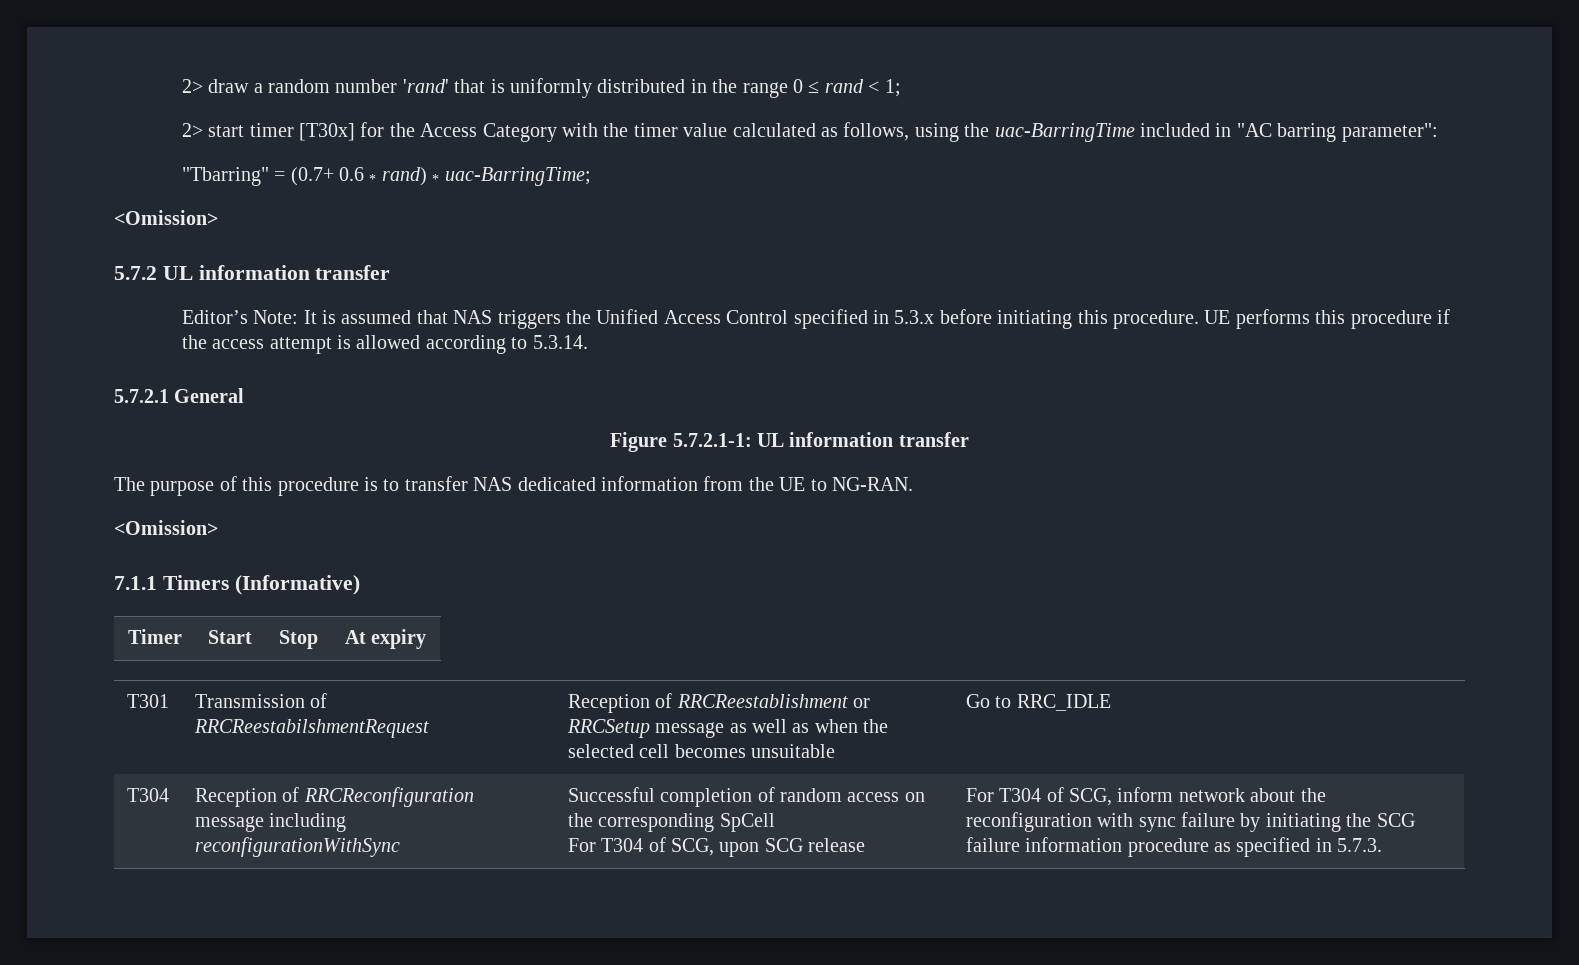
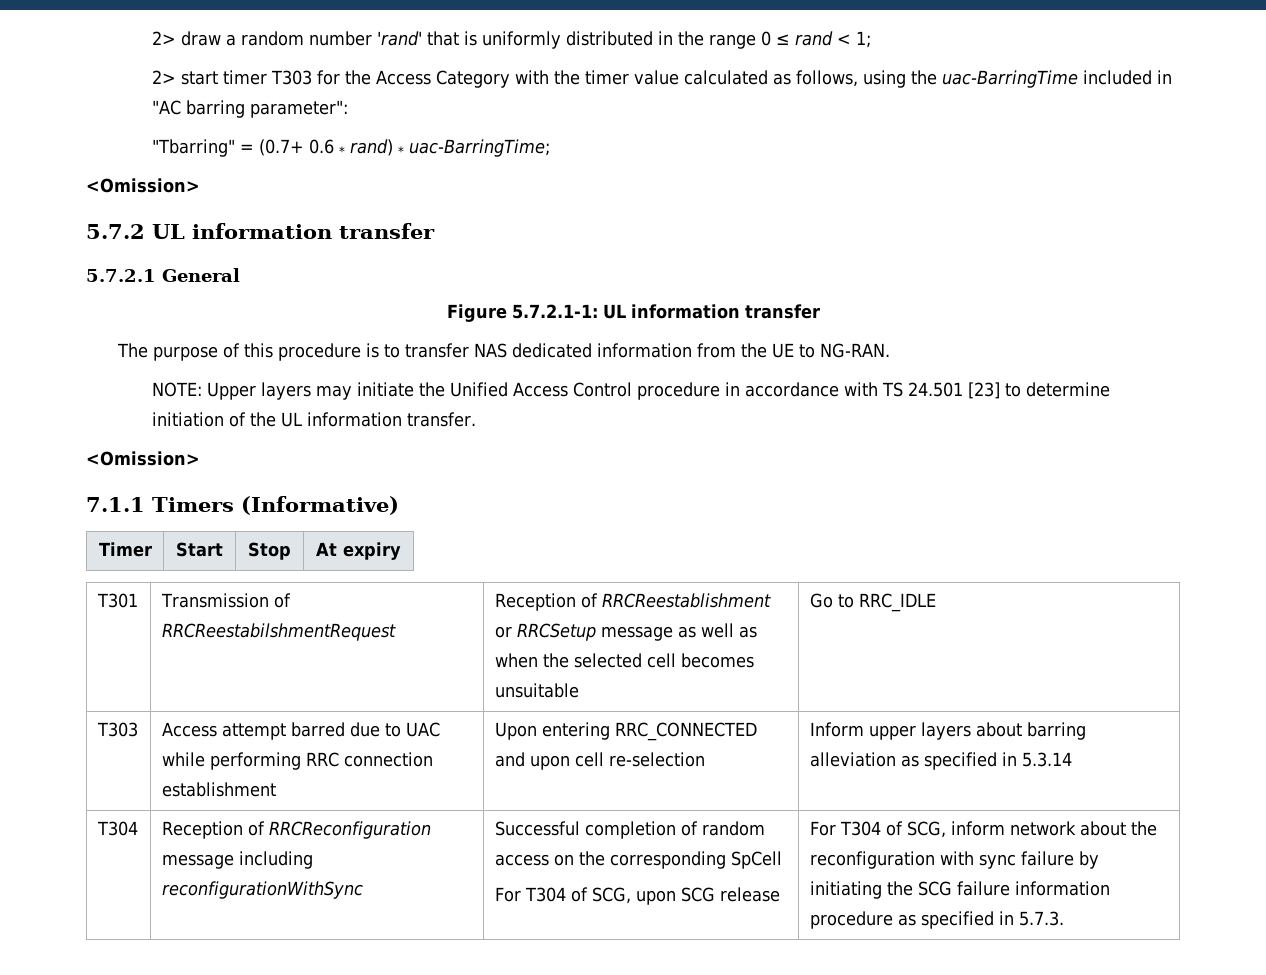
[299,123,356,141] [T30x] -> [270,70,312,85] T303
[181,309,1451,329] [181,335,588,354] // Editor’s Note: It is assumed that NAS triggers the Unified Access Control specified in 5.3.x before initiating this procedure. UE performs this procedure if the access attempt is allowed according to 5.3.14. -> (435, 231) none
(913, 484) none -> [151,382,1110,400] [151,412,476,427] // NOTE: Upper layers may initiate the Unified Access Control procedure in accordance with TS 24.501 [23] to determine initiation of the UL information transfer.
(1111, 702) none -> [96,722,138,737] [161,722,440,740] [161,752,433,770] [161,782,276,797] [494,722,757,741] [494,752,705,770] [809,722,1086,740] [809,752,1072,770] // T303 | Access attempt barred due to UAC while performing RRC connection establishment | Upon entering RRC_CONNECTED and upon cell re-selection | Inform upper layers about barring alleviation as specified in 5.3.14

